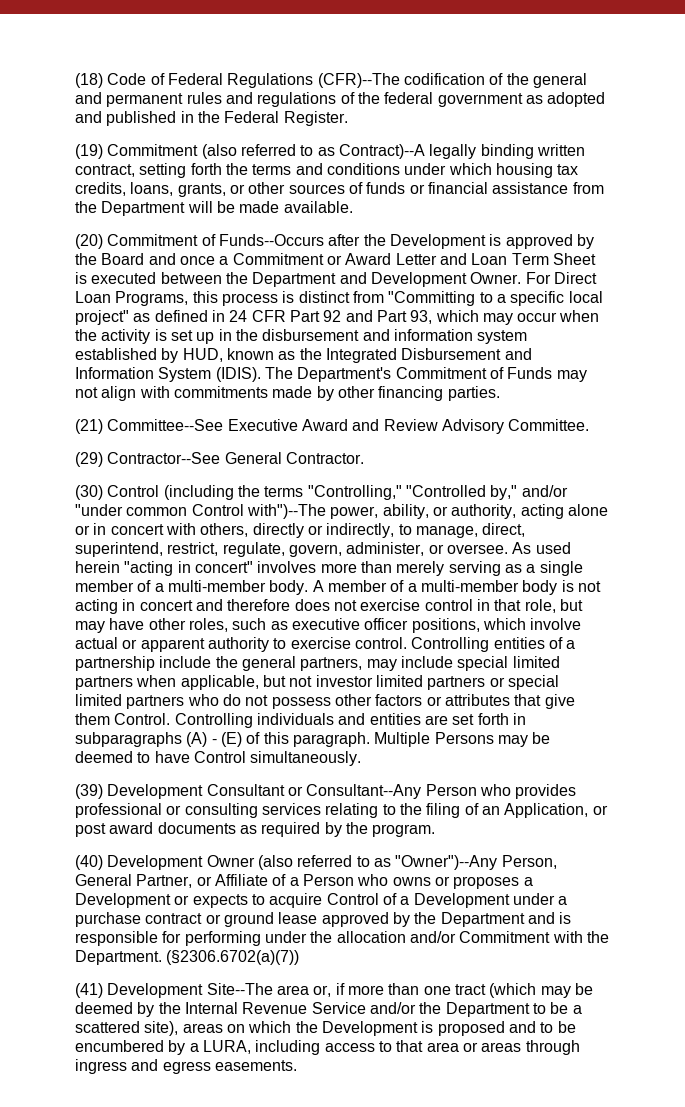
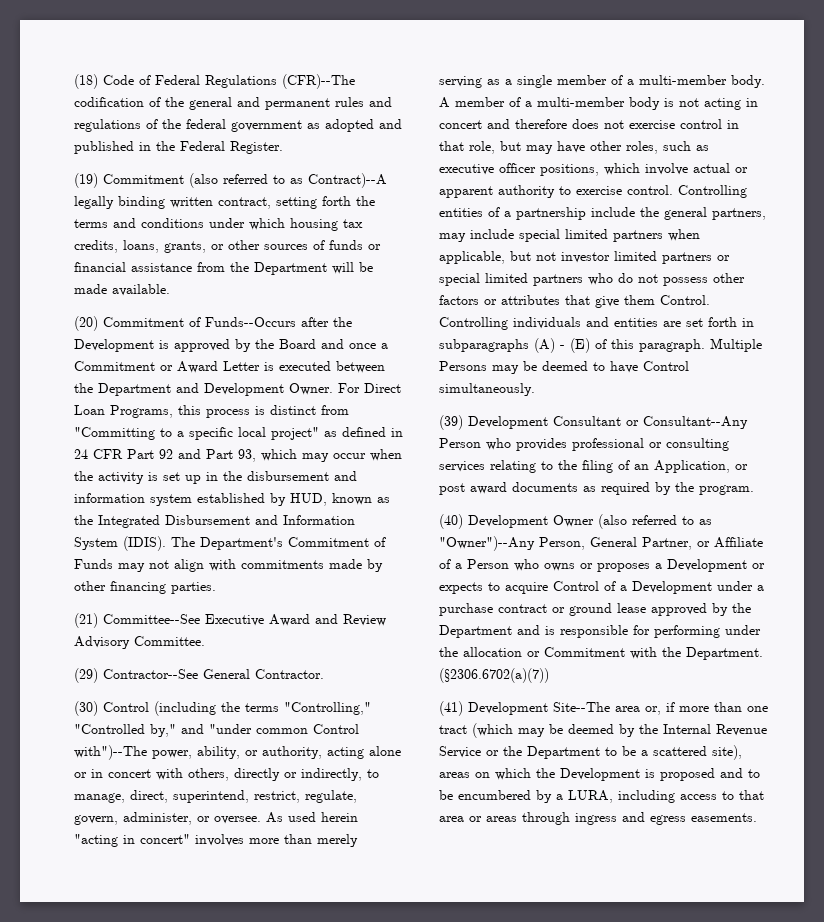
[439,253,596,265] and Loan Term Sheet -> (260, 366) none
[521,485,568,497] and/or -> [181,724,204,734] and
[409,931,456,943] and/or -> [527,651,540,657] or
[369,1002,416,1014] and/or -> [486,750,499,756] or

